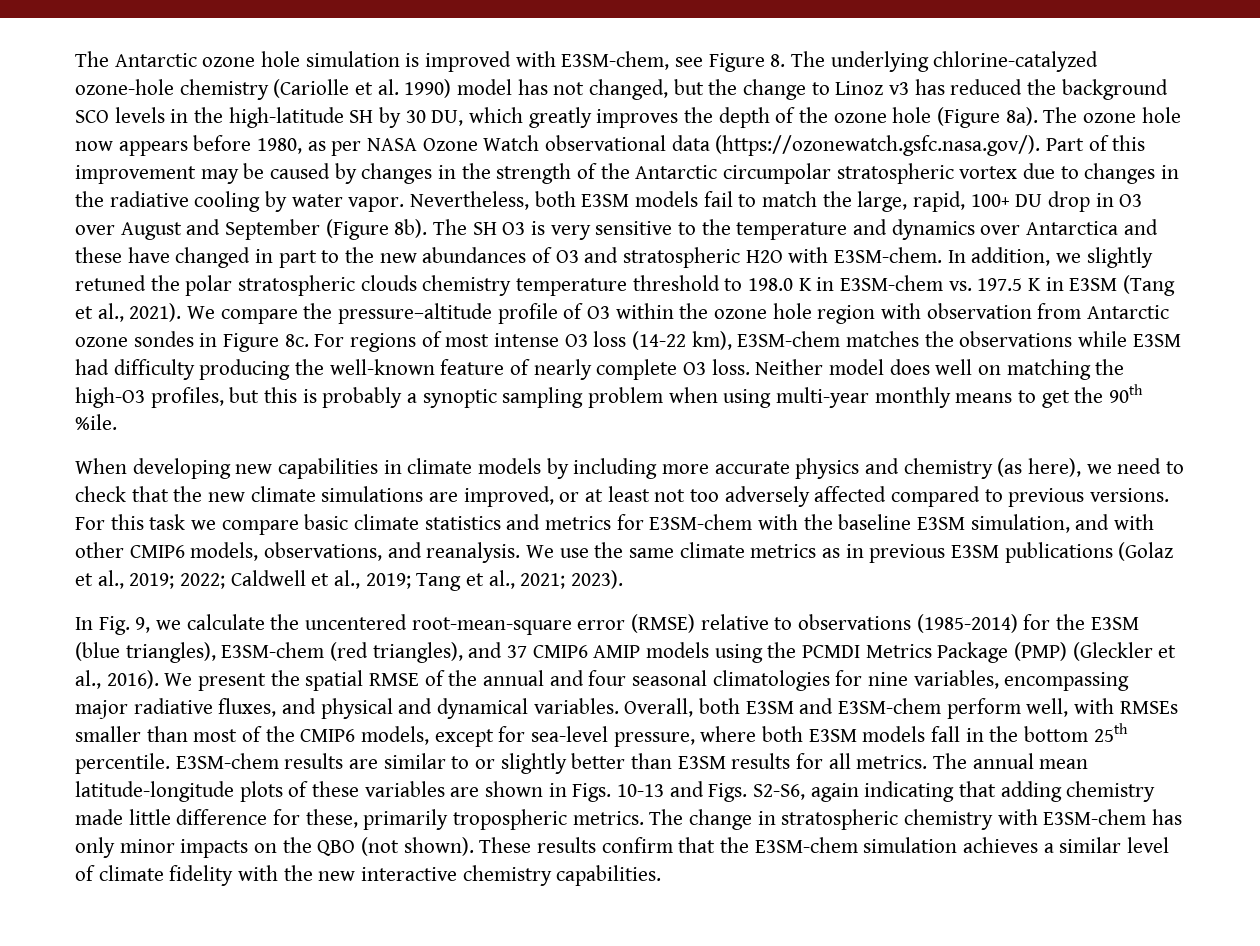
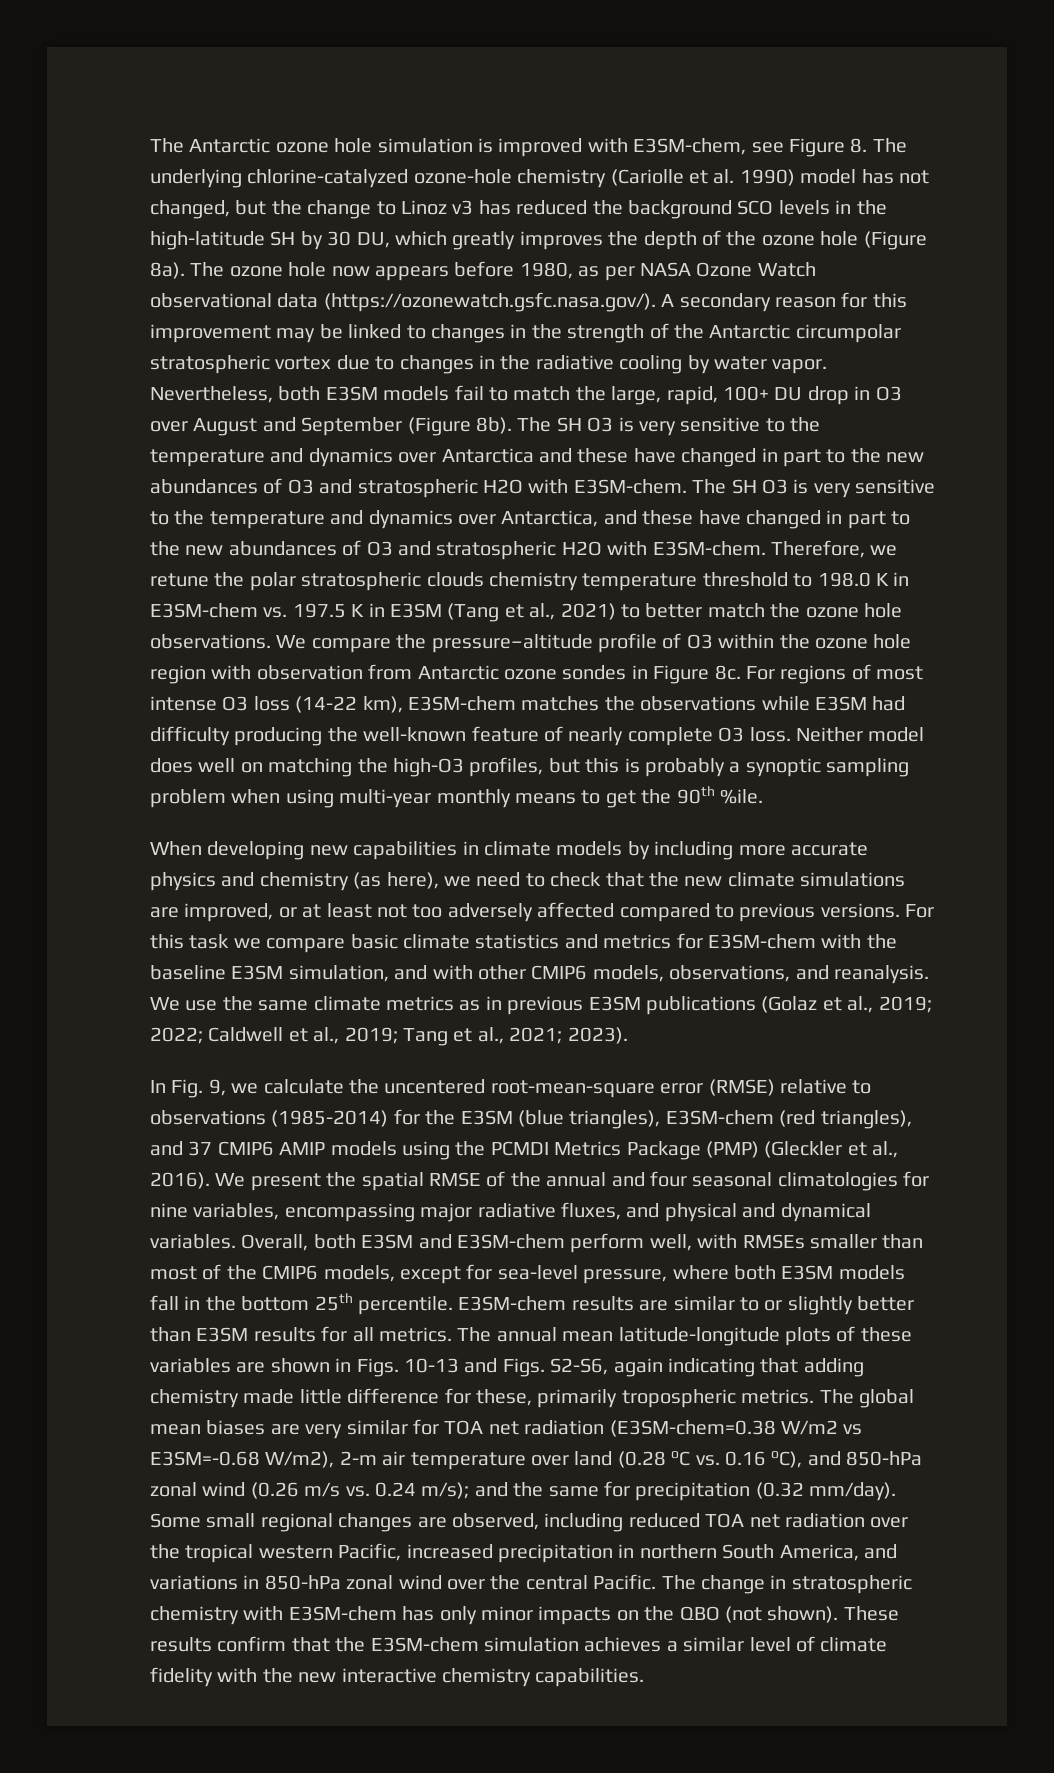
[1046,135,1109,151] Part of -> [661,292,868,312] A secondary reason for
[270,163,357,184] caused by -> [348,324,426,339] linked to
[947,247,1153,268] [75,275,146,291] In addition, we slightly retuned -> [692,479,936,498] [150,510,911,529] [150,540,898,560] [150,573,209,587] The SH O3 is very sensitive to the temperature and dynamics over Antarctica, and these have changed in part to the new abundances of O3 and stratospheric H2O with E3SM-chem. Therefore, we retune
[129,303,182,322] 2021). -> [560,603,902,620] [150,634,271,649] 2021) to better match the ozone hole observations.
(684, 817) none -> [858,1389,914,1408] [150,1419,863,1439] [150,1451,923,1470] [150,1481,897,1501] [150,1513,909,1532] [150,1543,897,1563] [150,1574,696,1590] global mean biases are very similar for TOA net radiation (E3SM-chem=0.38 W/m2 vs E3SM=-0.68 W/m2), 2-m air temperature over land (0.28 oC vs. 0.16 oC), and 850-hPa zonal wind (0.26 m/s vs. 0.24 m/s); and the same for precipitation (0.32 mm/day). Some small regional changes are observed, including reduced TOA net radiation over the tropical western Pacific, increased precipitation in northern South America, and variations in 850-hPa zonal wind over the central Pacific. The

